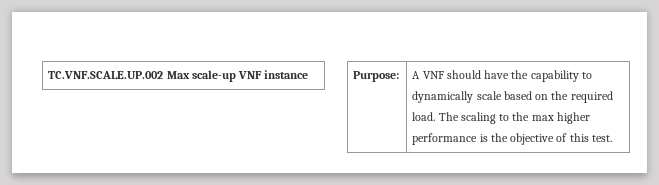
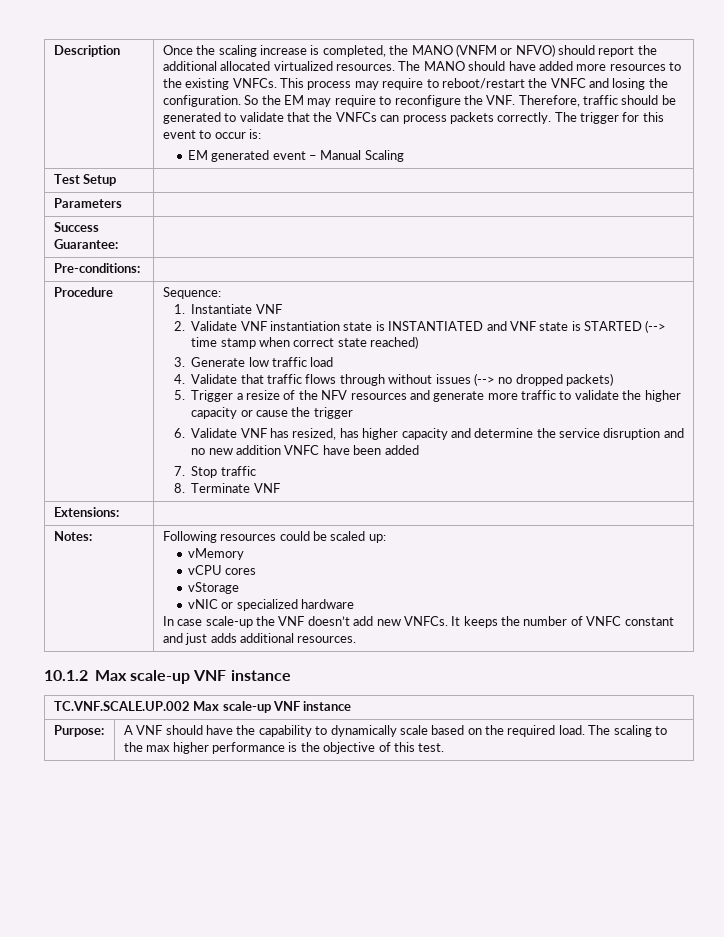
(48, 75) none -> [53,45,120,57] [162,44,657,57] [162,61,681,71] [162,78,668,90] [162,95,676,107] [162,112,664,124] [162,129,261,139] [187,150,404,162] [53,174,117,186] [53,198,122,208] [53,222,99,232] [53,239,118,249] [53,263,140,273] [53,287,113,297] [162,287,221,299] [174,304,282,314] [174,320,667,333] [191,336,419,349] [174,357,334,367] [174,373,614,386] [174,390,681,402] [191,407,353,419] [174,428,684,440] [191,445,419,455] [174,466,256,478] [174,483,280,493] [53,507,119,517] [53,531,92,541] [162,531,386,543] [187,548,244,560] [187,565,257,575] [187,582,239,594] [187,599,354,611] [162,616,674,628] [162,633,357,645] [44,670,291,684] Description | Once the scaling increase is completed, the MANO (VNFM or NFVO) should report the additional allocated virtualized resources. The MANO should have added more resources to the existing VNFCs. This process may require to reboot/restart the VNFC and losing the configuration. So the EM may require to reconfigure the VNF. Therefore, traffic should be generated to validate that the VNFCs can process packets correctly. The trigger for this event to occur is: // EM generated event – Manual Scaling // Test Setup | // Parameters | // Success Guarantee: | // Pre-conditions: | // Procedure | Sequence: // 1. Instantiate VNF // 2. Validate VNF instantiation state is INSTANTIATED and VNF state is STARTED (--> time stamp when correct state reached) // 3. Generate low traffic load // 4. Validate that traffic flows through without issues (--> no dropped packets) // 5. Trigger a resize of the NFV resources and generate more traffic to validate the higher capacity or cause the trigger // 6. Validate VNF has resized, has higher capacity and determine the service disruption and no new addition VNFC have been added // 7. Stop traffic // 8. Terminate VNF // Extensions: | // Notes: | Following resources could be scaled up: // vMemory // vCPU cores // vStorage // vNIC or specialized hardware // In case scale-up the VNF doesn’t add new VNFCs. It keeps the number of VNFC constant and just adds additional resources. // 10.1.2 Max scale-up VNF instance //

